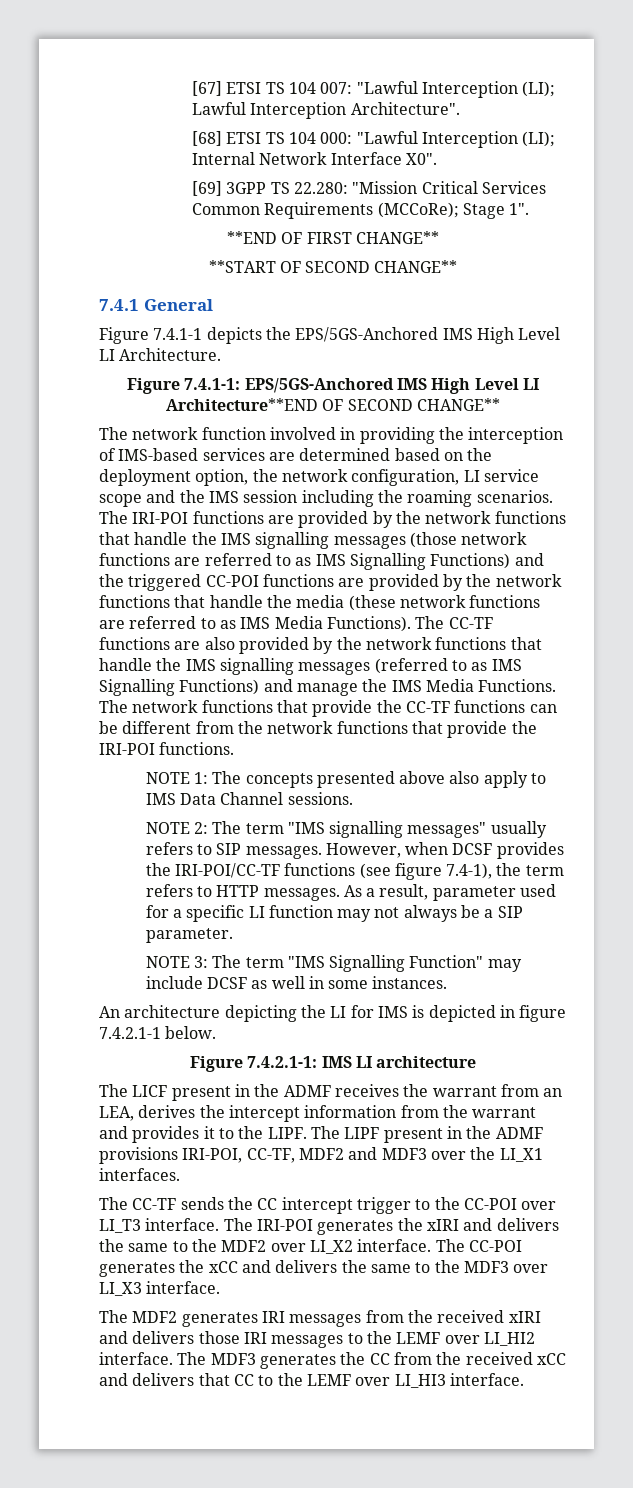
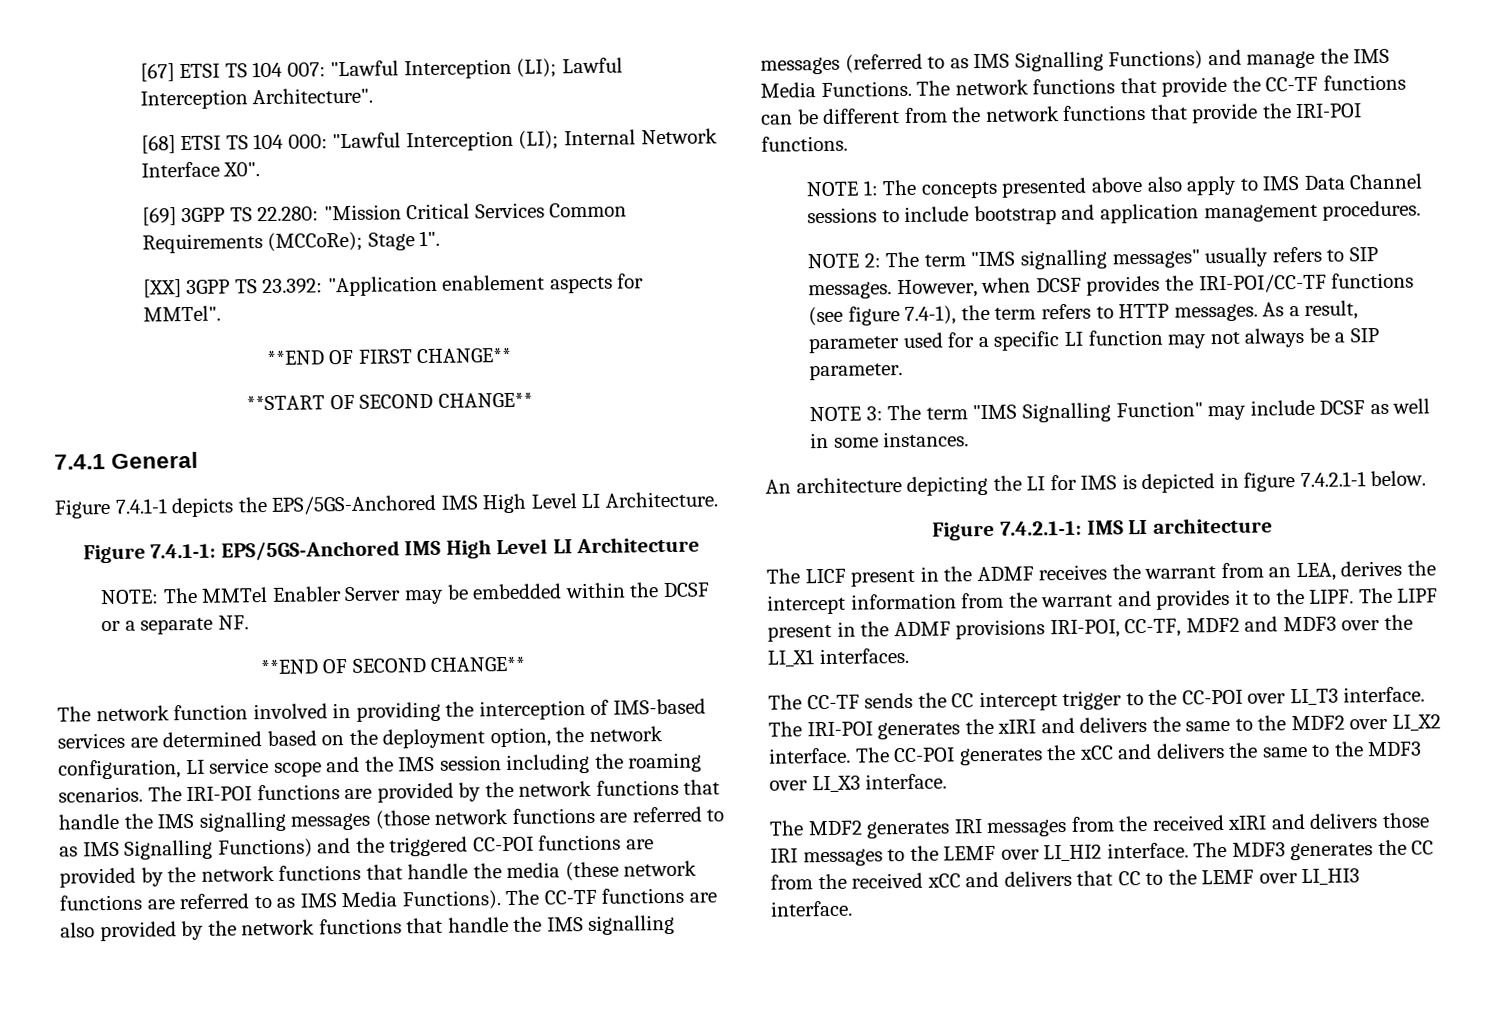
(530, 209) none -> [142,273,645,298] [142,305,221,322] // [XX] 3GPP TS 23.392: "Application enablement aspects for MMTel".
[166,398,319,411] Architecture**END -> [576,536,701,554] [100,582,710,605] [101,615,249,635] [259,659,319,675] Architecture // NOTE: The MMTel Enabler Server may be embedded within the DCSF or a separate NF. // **END
[287,792,353,805] sessions. -> [807,200,1422,226] sessions to include bootstrap and application management procedures.

